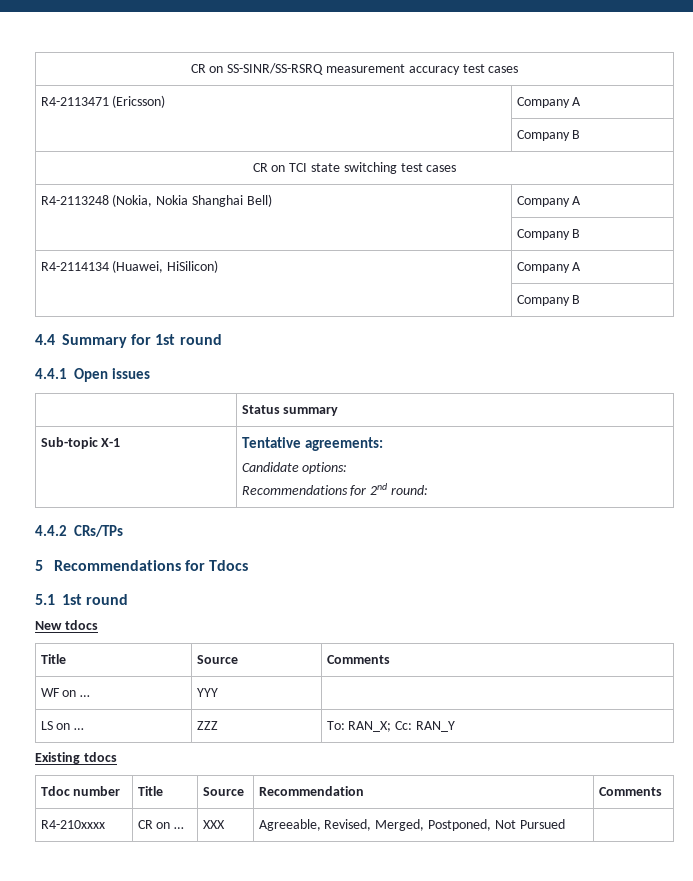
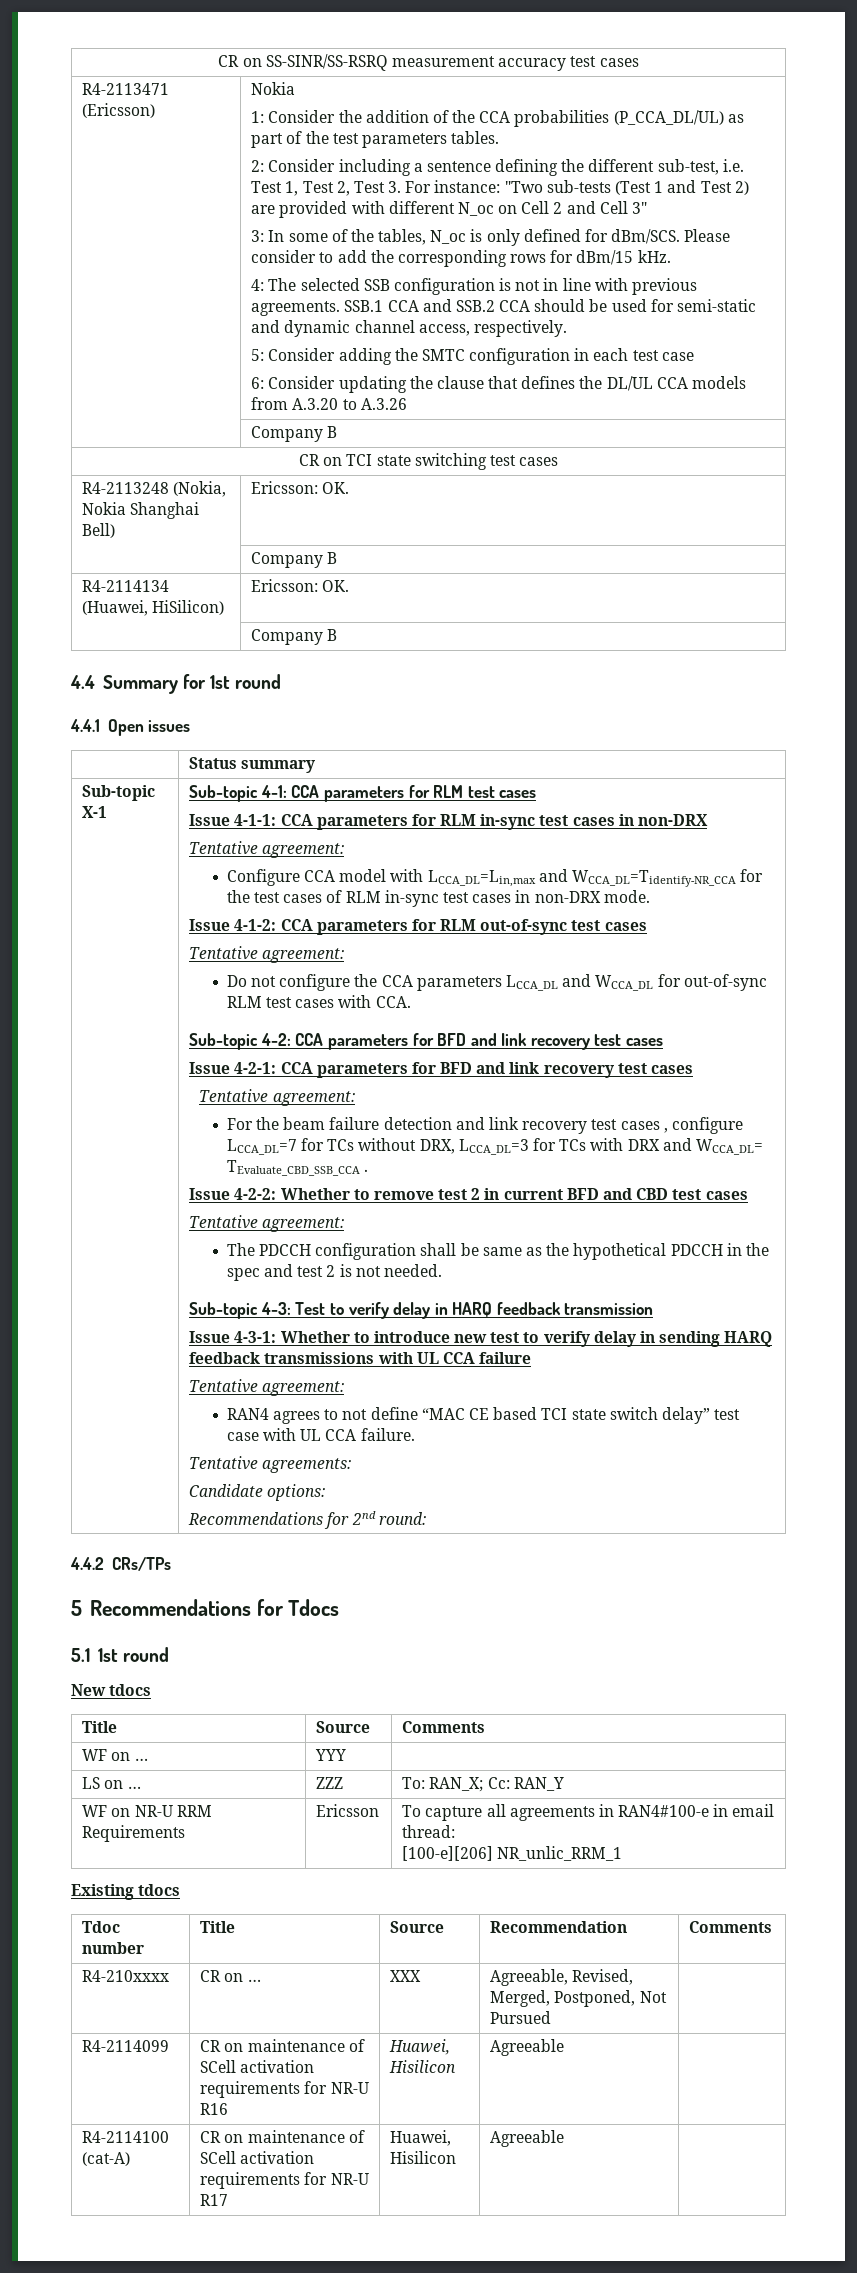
[516,97,582,108] Company A -> [251,82,296,95] [251,110,744,127] [251,131,500,148] [251,159,744,176] [251,180,749,196] [251,201,647,218] [251,229,731,246] [251,250,671,267] [251,278,697,295] [251,299,756,316] [251,320,567,337] [251,348,694,365] [251,376,746,393] [251,397,407,410] Nokia // 1: Consider the addition of the CCA probabilities (P_CCA_DL/UL) as part of the test parameters tables. // 2: Consider including a sentence defining the different sub-test, i.e. Test 1, Test 2, Test 3. For instance: "Two sub-tests (Test 1 and Test 2) are provided with different N_oc on Cell 2 and Cell 3" // 3: In some of the tables, N_oc is only defined for dBm/SCS. Please consider to add the corresponding rows for dBm/15 kHz. // 4: The selected SSB configuration is not in line with previous agreements. SSB.1 CCA and SSB.2 CCA should be used for semi-static and dynamic channel access, respectively. // 5: Consider adding the SMTC configuration in each test case // 6: Consider updating the clause that defines the DL/UL CCA models from A.3.20 to A.3.26
[516,196,582,207] Company A -> [251,481,350,494] Ericsson: OK.
[516,262,582,273] Company A -> [251,579,350,592] Ericsson: OK.
(121, 442) none -> [189,785,537,802] [189,814,708,830] [189,841,345,858] [226,869,764,887] [226,890,650,907] [189,919,647,935] [189,946,345,963] [226,974,767,991] [226,995,411,1008] [189,1033,664,1050] [189,1062,693,1078] [199,1089,355,1106] [226,1117,743,1134] [226,1138,763,1155] [226,1160,369,1176] [189,1188,748,1200] [189,1215,345,1232] [226,1243,769,1260] [226,1264,442,1281] [189,1302,654,1319] [189,1331,773,1347] [189,1352,532,1364] [189,1379,345,1396] [226,1407,741,1424] [226,1428,415,1441] Sub-topic 4-1: CCA parameters for RLM test cases // Issue 4-1-1: CCA parameters for RLM in-sync test cases in non-DRX // Tentative agreement: // Configure CCA model with LCCA_DL=Lin,max and WCCA_DL=Tidentify-NR_CCA for the test cases of RLM in-sync test cases in non-DRX mode. // Issue 4-1-2: CCA parameters for RLM out-of-sync test cases // Tentative agreement: // Do not configure the CCA parameters LCCA_DL and WCCA_DL for out-of-sync RLM test cases with CCA. // Sub-topic 4-2: CCA parameters for BFD and link recovery test cases // Issue 4-2-1: CCA parameters for BFD and link recovery test cases // Tentative agreement: // For the beam failure detection and link recovery test cases , configure LCCA_DL=7 for TCs without DRX, LCCA_DL=3 for TCs with DRX and WCCA_DL= TEvaluate_CBD_SSB_CCA . // Issue 4-2-2: Whether to remove test 2 in current BFD and CBD test cases // Tentative agreement: // The PDCCH configuration shall be same as the hypothetical PDCCH in the spec and test 2 is not needed. // Sub-topic 4-3: Test to verify delay in HARQ feedback transmission // Issue 4-3-1: Whether to introduce new test to verify delay in sending HARQ feedback transmissions with UL CCA failure // Tentative agreement: // RAN4 agrees to not define “MAC CE based TCI state switch delay” test case with UL CCA failure. //
(455, 726) none -> [82,1805,212,1817] [82,1825,186,1842] [316,1804,380,1817] [402,1804,775,1821] [402,1825,456,1838] [402,1846,623,1861] // WF on NR-U RRM Requirements | Ericsson | To capture all agreements in RAN4#100-e in email thread: // [100-e][206] NR_unlic_RRM_1
(565, 824) none -> [82,2040,170,2052] [200,2039,365,2052] [200,2060,315,2073] [200,2081,369,2098] [200,2103,229,2115] [389,2039,451,2055] [389,2060,457,2073] [490,2039,565,2056] [82,2131,170,2143] [82,2152,131,2166] [200,2130,365,2143] [200,2151,315,2164] [200,2172,369,2189] [200,2194,229,2206] [390,2130,452,2146] [390,2151,457,2164] [490,2130,565,2147] // R4-2114099 | CR on maintenance of SCell activation requirements for NR-U R16 | Huawei, Hisilicon | Agreeable | // R4-2114100 (cat-A) | CR on maintenance of SCell activation requirements for NR-U R17 | Huawei, Hisilicon | Agreeable |

